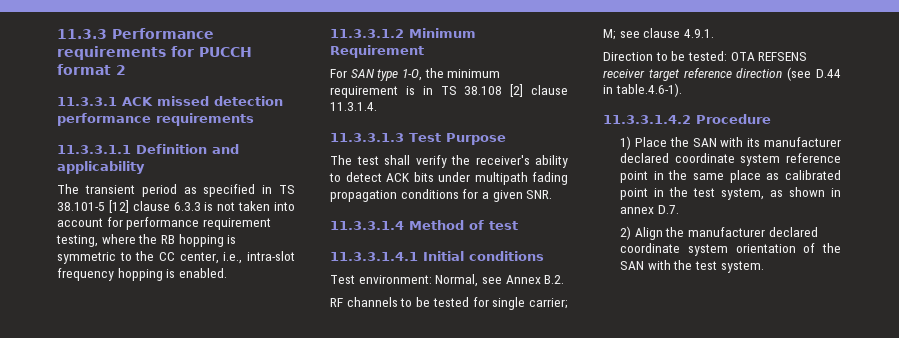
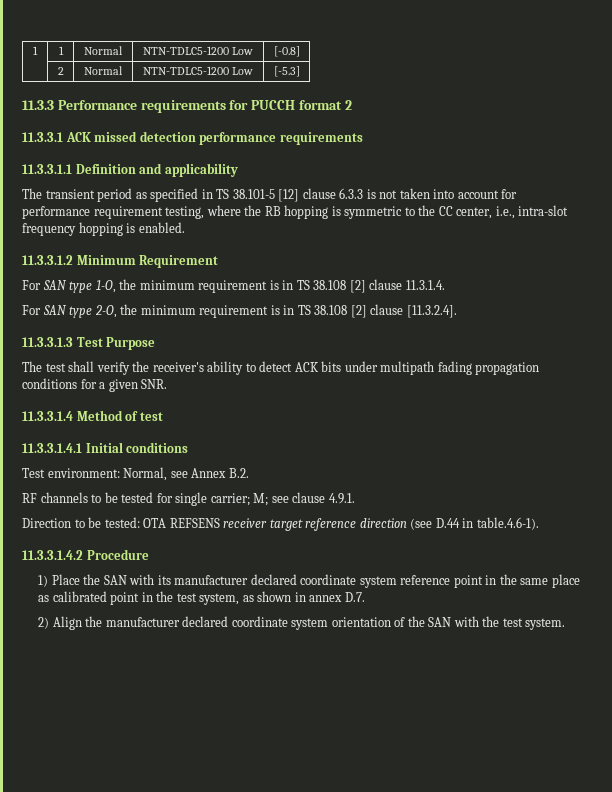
(57, 34) none -> [33,46,38,55] [58,46,64,55] [84,46,123,55] [142,46,254,55] [273,46,300,57] [57,67,64,75] [84,66,123,75] [142,66,254,75] [273,66,300,77] 1 | 1 | Normal | NTN-TDLC5-1200 Low | [-0.8] // | 2 | Normal | NTN-TDLC5-1200 Low | [-5.3] //
(377, 106) none -> [22,304,457,318] // For SAN type 2-O, the minimum requirement is in TS 38.108 [2] clause [11.3.2.4].

